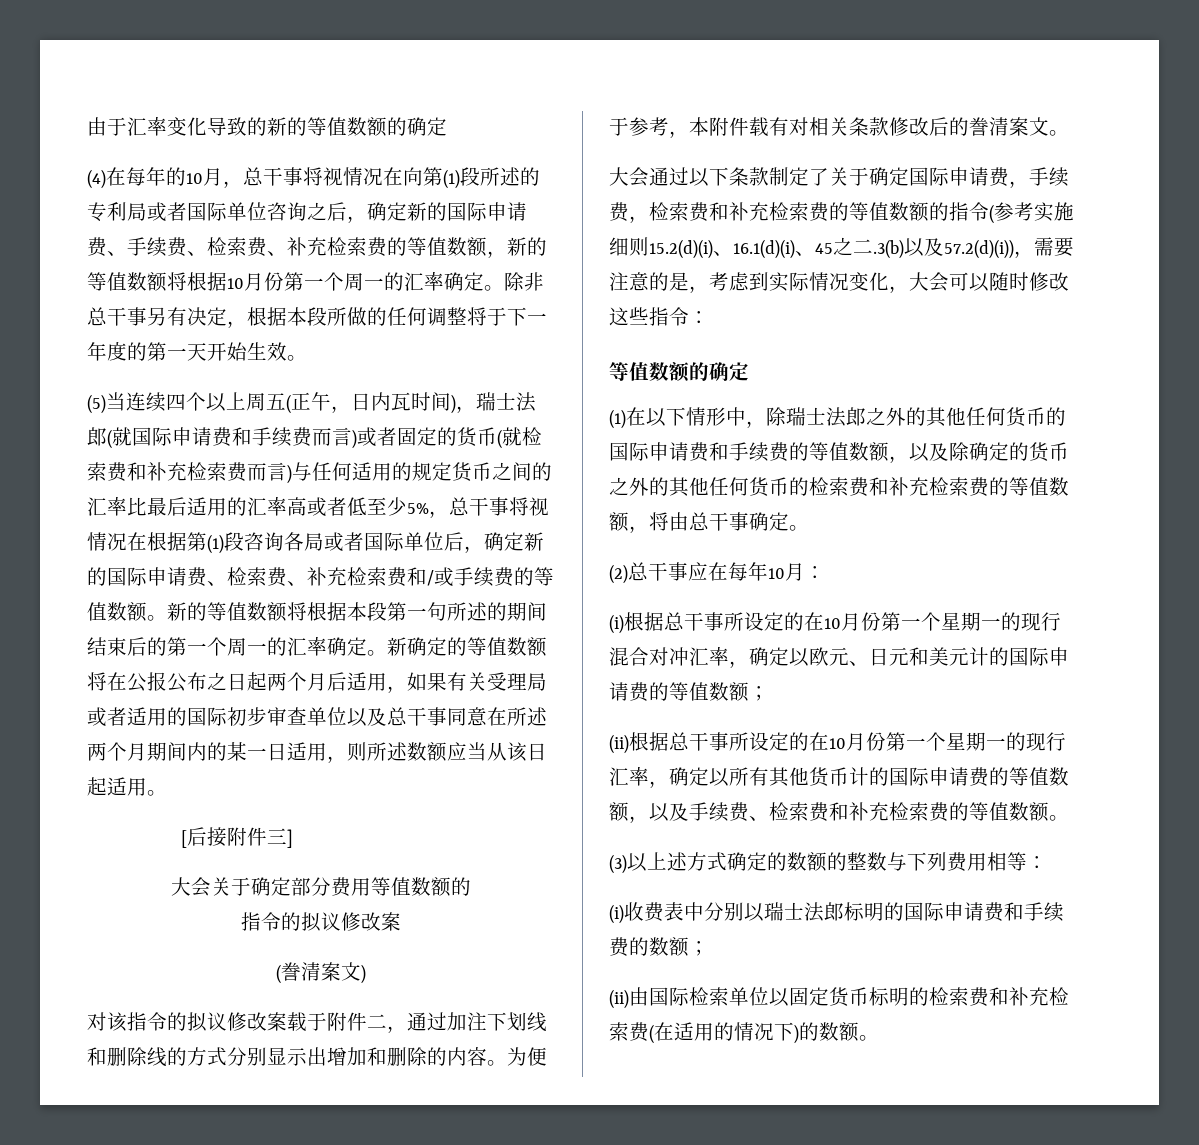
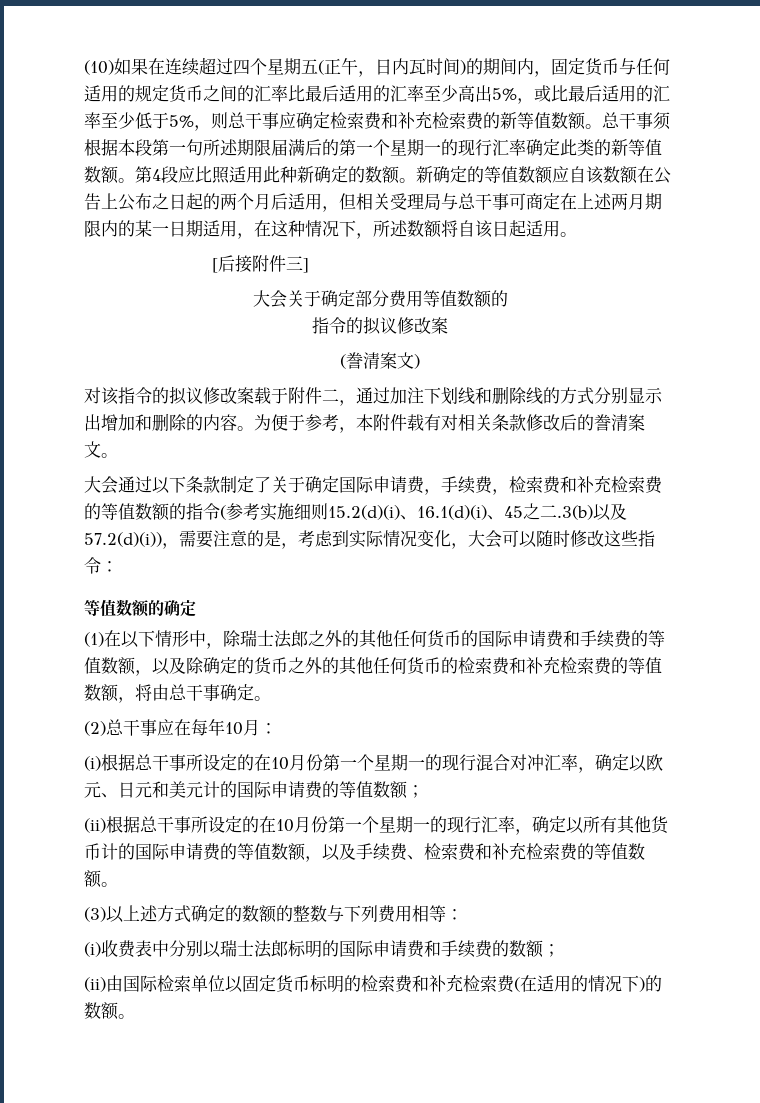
[87,117,447,137] [87,167,540,189] [87,202,527,223] [87,237,547,258] [87,272,544,292] [87,307,547,328] [87,342,307,361] [87,392,266,414] 由于汇率变化导致的新的等值数额的确定 // (4)在每年的10月，总干事将视情况在向第(1)段所述的专利局或者国际单位咨询之后，确定新的国际申请费、手续费、检索费、补充检索费的等值数额，新的等值数额将根据10月份第一个周一的汇率确定。除非总干事另有决定，根据本段所做的任何调整将于下一年度的第一天开始生效。 // (5)当连续四个以上周 -> [84,57,301,76] (10)如果在连续超过四个星期
[456,392,536,413] [87,427,542,449] [87,462,292,484] ，瑞士法郎(就国际申请费和手续费而言)或者固定的货币(就检索费和补充检索费而言) -> [466,58,619,77] 的期间内，固定货币
[287,497,549,518] [87,532,544,554] [87,567,554,587] [87,602,307,622] 高或者低至少5%，总干事将视情况在根据第(1)段咨询各局或者国际单位后，确定新的国际申请费、检索费、补充检索费和/或手续费的等值数额。新的等值数额将 -> [424,85,670,104] [84,111,671,131] 至少高出5%，或比最后适用的汇率至少低于5%，则总干事应确定检索费和补充检索费的新等值数额。总干事须
[487,602,547,621] [87,637,367,656] 的期间结束后的第一个周一的汇率确定 -> [237,139,662,156] [84,166,400,184] 期限届满后的第一个星期一的现行汇率确定此类的新等值数额。第4段应比照适用此种新确定的数额
[87,672,167,692] 将在公报 -> [552,166,671,184] [84,193,118,210] 应自该数额在公告上
(267, 681) none -> [203,193,220,210] 的
[407,672,467,691] 如果有 -> [339,193,373,210] 但相
[87,707,547,727] [87,742,367,763] 或者适用的国际初步审查单位以及总干事同意在所述两个月期间内的某一日适用，则 -> [441,193,662,210] [84,220,373,239] 与总干事可商定在上述两月期限内的某一日期适用，在这种情况下，
[447,742,507,761] 应当从 -> [441,220,475,237] 将自

